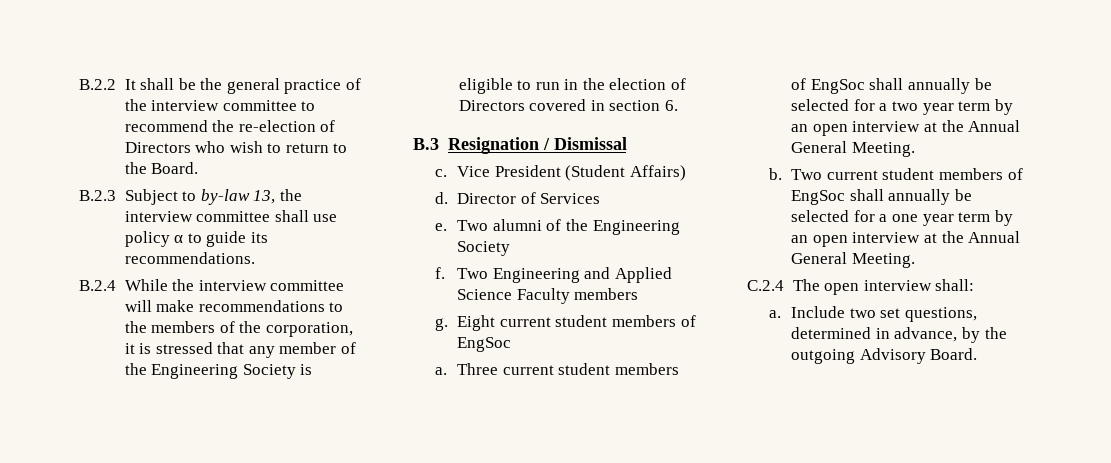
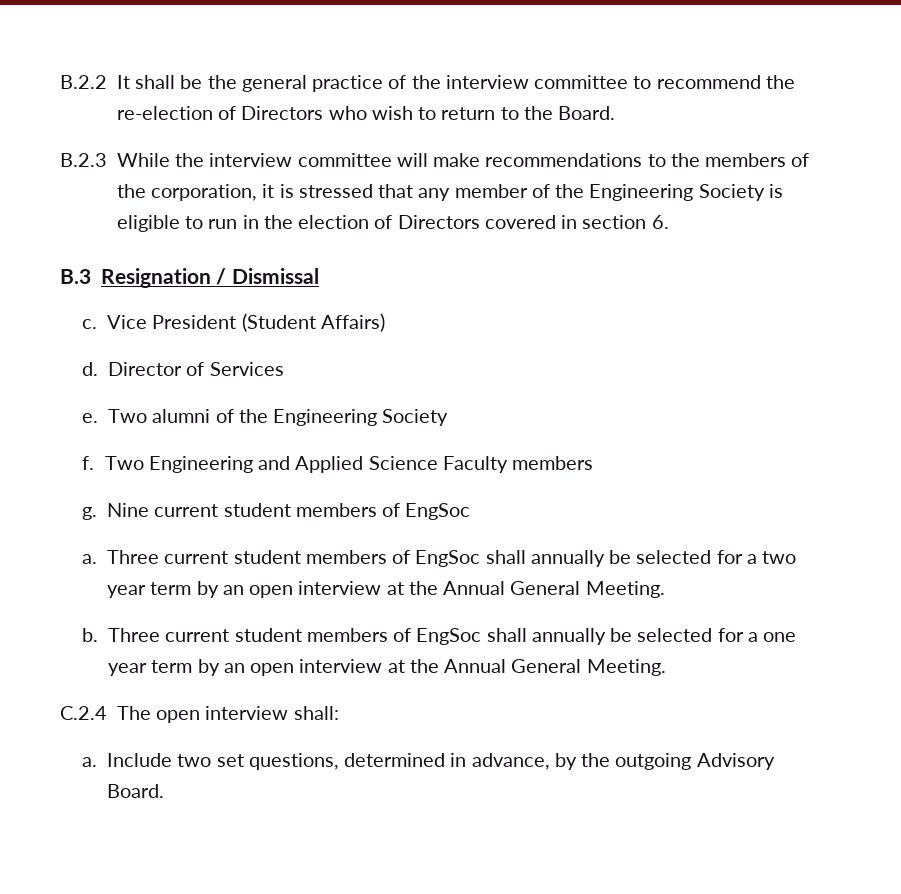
[124,189,302,205] [124,210,338,222] [124,231,268,247] [124,252,255,264] [79,280,116,291] Subject to by-law 13, the interview committee shall use policy α to guide its recommendations. // B.2.4 -> (107, 160) none
[457,315,496,331] Eight -> [107,503,150,517] Nine
[791,169,823,180] Two -> [108,628,161,642] Three

